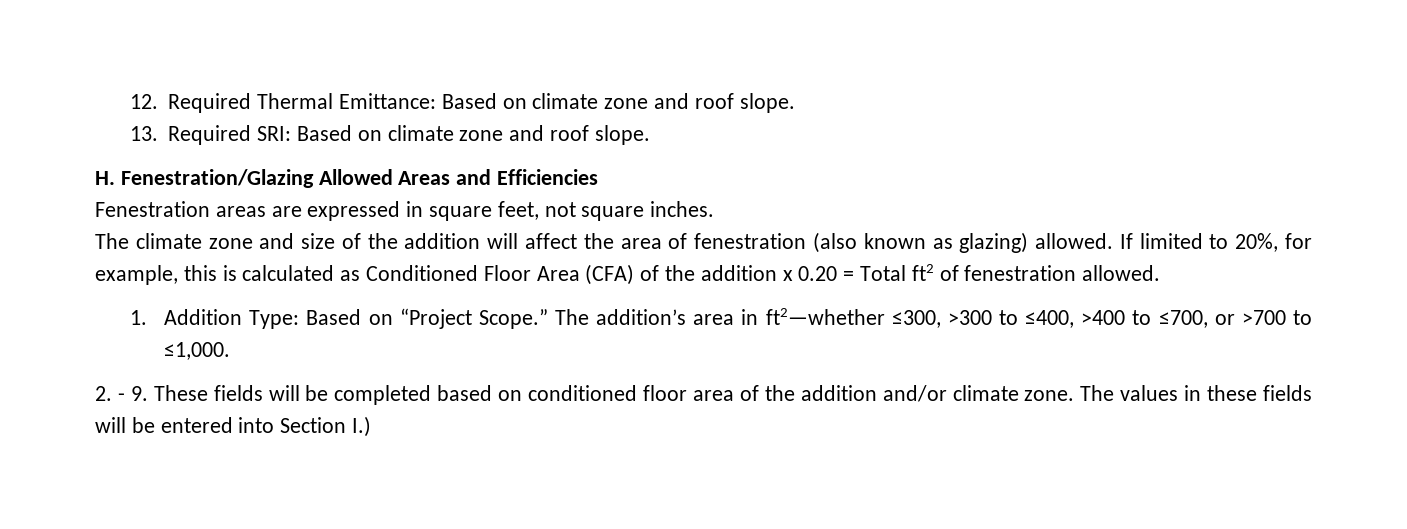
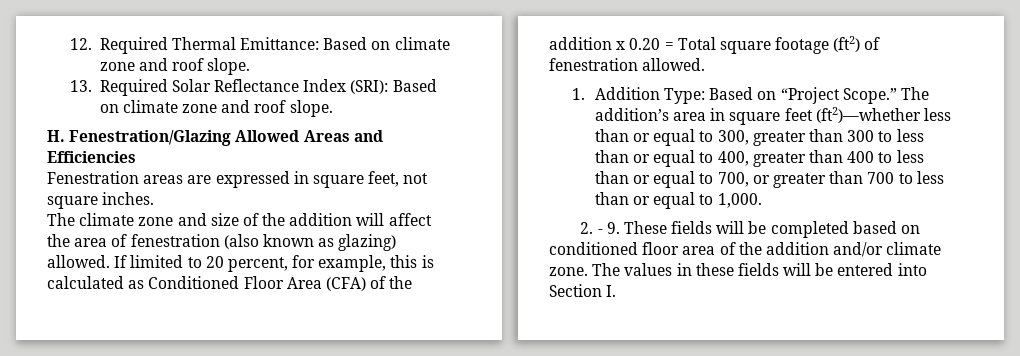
[257,126,292,141] SRI: -> [171,79,389,94] Solar Reflectance Index (SRI):
[1235,233,1279,252] 20%, -> [205,256,288,272] 20 percent,
[911,264,934,281] ft2 -> [719,36,861,54] square footage (ft2)
[765,308,1313,328] [164,342,231,360] ft2—whether ≤300, >300 to ≤400, >400 to ≤700, or >700 to ≤1,000. -> [729,107,951,125] [594,129,924,146] [594,150,924,167] [594,171,944,188] [594,192,762,209] square feet (ft2)—whether less than or equal to 300, greater than 300 to less than or equal to 400, greater than 400 to less than or equal to 700, or greater than 700 to less than or equal to 1,000.
[352,416,372,437] I.) -> [606,285,617,297] I.

